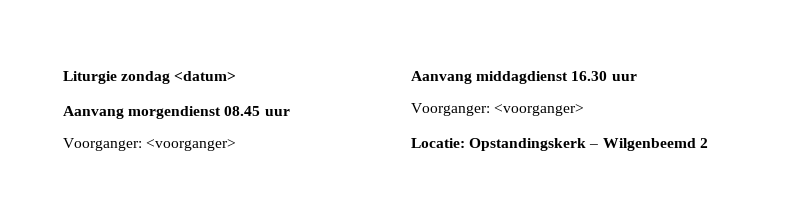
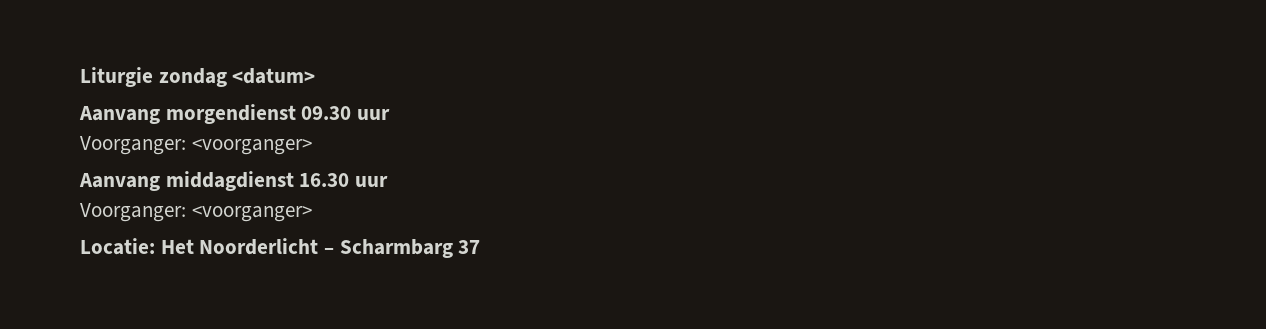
[224,106,261,116] 08.45 -> [301,106,352,120] 09.30
[469,138,708,151] Opstandingskerk – Wilgenbeemd 2 -> [160,238,481,258] Het Noorderlicht – Scharmbarg 37

